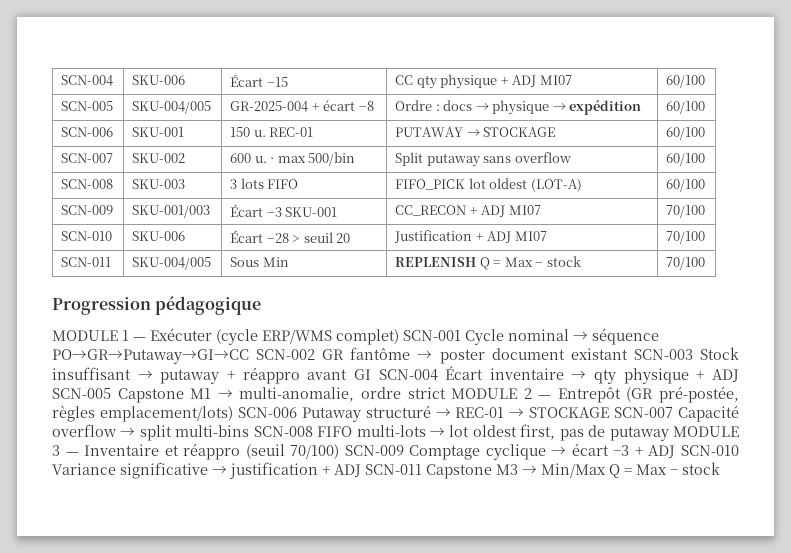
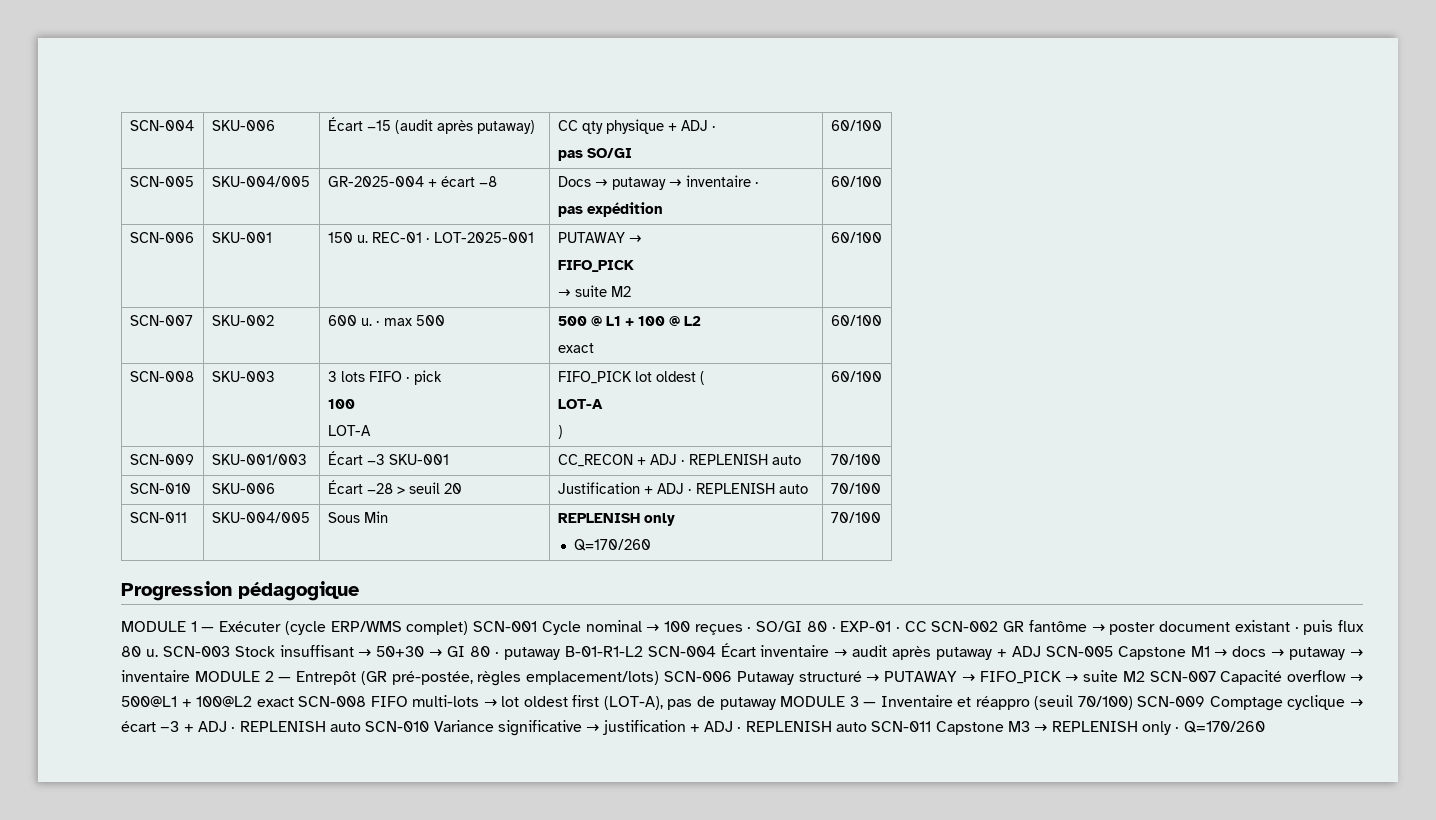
(288, 82) none -> [394,119,535,134] (audit après putaway)
[539,75,572,85] MI07 -> [711,125,716,131] [557,148,632,161] · // pas SO/GI
[395,100,566,115] Ordre : docs → physique → -> [557,175,759,190] [557,206,583,217] Docs → putaway → inventaire · // pas
[395,127,556,137] | PUTAWAY → STOCKAGE -> [425,232,534,243] [557,232,642,243] [557,260,634,272] [557,285,631,297] · LOT-2025-001 | PUTAWAY → // FIFO_PICK // → suite M2
[308,152,356,166] [395,152,571,167] 500/bin | Split putaway sans overflow -> [415,315,445,326] [557,316,701,326] [557,343,594,353] 500 | 500 @ L1 + 100 @ L2 // exact
(299, 184) none -> [405,370,442,385] [327,399,355,409] [327,425,371,436] · pick // 100 // LOT-A
[530,178,582,192] (LOT-A) -> [699,371,705,385] [557,399,603,409] [557,425,563,439] ( // LOT-A // )
[508,205,541,215] MI07 -> [680,454,801,465] · REPLENISH auto
[514,231,547,241] MI07 -> [687,483,808,494] · REPLENISH auto
[479,256,581,270] Q = Max − stock -> [643,513,675,526] [573,539,651,551] only // Q=170/260
[592,328,659,345] [52,349,249,364] séquence PO→GR→Putaway→GI→CC -> [663,621,927,635] 100 reçues · SO/GI 80 · EXP-01 · CC
[633,347,739,360] [52,367,371,384] SCN-003 Stock insuffisant → putaway + réappro avant GI -> [1294,620,1365,635] [121,645,643,660] · puis flux 80 u. SCN-003 Stock insuffisant → 50+30 → GI 80 · putaway B-01-R1-L2
[594,368,689,384] qty physique -> [852,645,993,660] audit après putaway
[239,387,446,402] multi-anomalie, ordre strict -> [1232,646,1363,660] [121,670,190,682] docs → putaway → inventaire
[455,405,739,422] [52,424,250,441] REC-01 → STOCKAGE SCN-007 Capacité overflow → split multi-bins -> [884,670,1363,685] [121,696,294,707] PUTAWAY → FIFO_PICK → suite M2 SCN-007 Capacité overflow → 500@L1 + 100@L2 exact
[520,424,556,440] first, -> [572,695,663,710] first (LOT-A),
(676, 451) none -> [231,721,361,732] · REPLENISH auto
(361, 470) none -> [737,721,868,732] · REPLENISH auto
[541,462,720,478] Min/Max Q = Max − stock -> [1051,721,1265,735] REPLENISH only · Q=170/260

